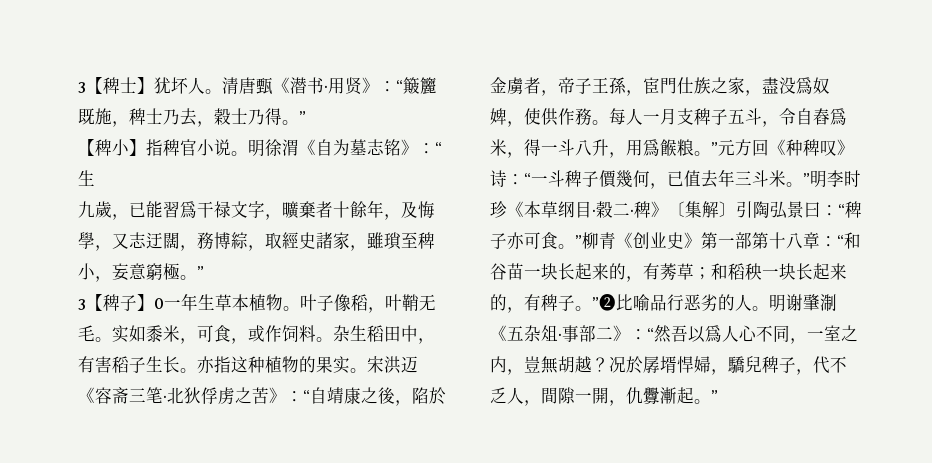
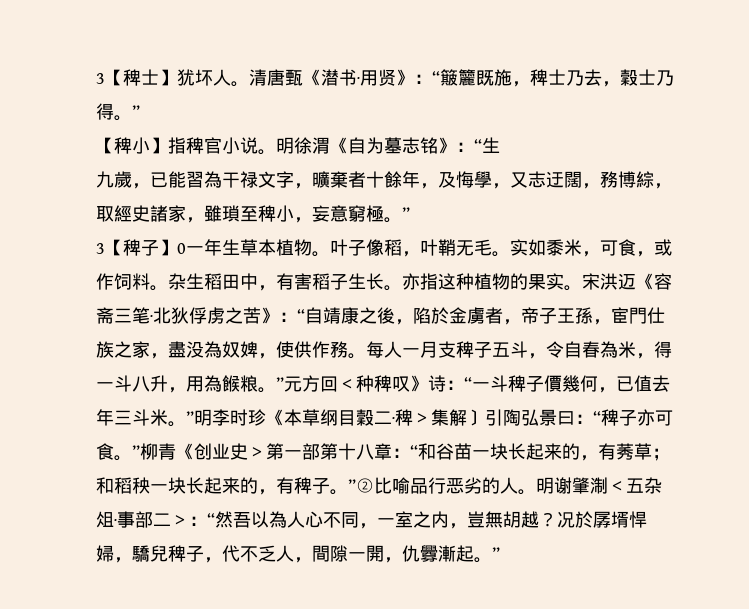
[180,201,197,218] 爲 -> [204,171,222,188] 為
[796,77,813,94] 爲 -> [204,341,222,358] 為
[813,108,847,125] 舂爲 -> [582,341,618,358] 春為
[643,139,660,156] 爲 -> [204,375,222,392] 為
[769,139,786,155] 《 -> [338,379,356,390] ＜
[592,209,596,216] · -> (356, 418) none
[651,201,685,217] 》〔 -> [413,413,431,424] ＞
[684,232,701,248] 》 -> [248,447,266,458] ＞
[592,294,616,311] ”❷ -> [348,478,374,493] ”②
[490,325,507,341] 《 -> [608,481,626,492] ＜
[613,325,630,341] 》 -> [171,515,189,526] ＞
[705,325,722,342] 爲 -> [269,511,287,528] 為

